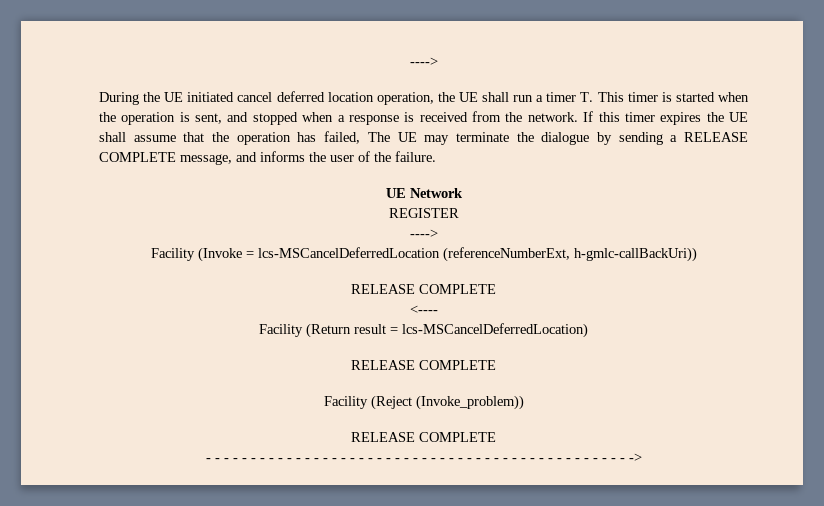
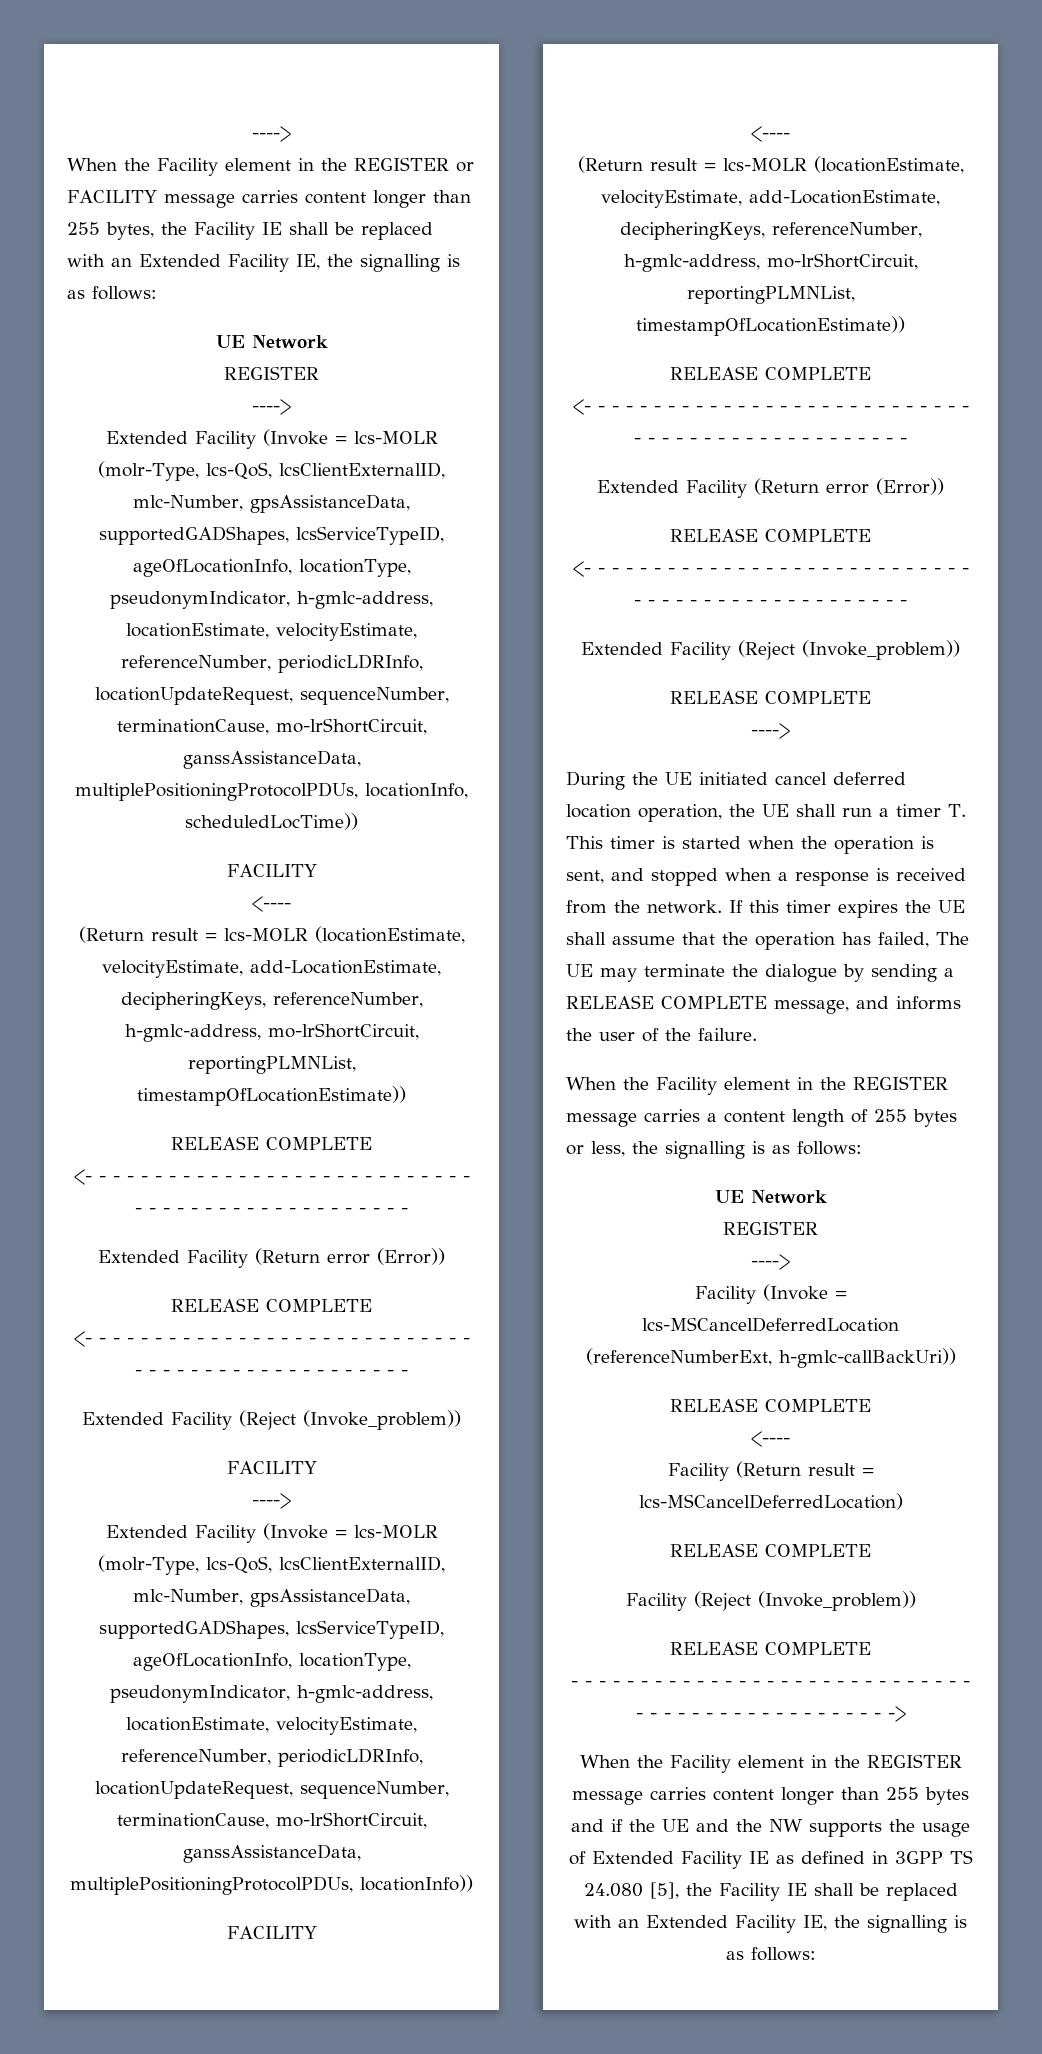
[409,57,438,66] ----> -> [252,126,291,142] [67,157,474,176] [67,190,471,208] [67,222,433,240] [67,254,460,272] [67,286,157,300] [215,335,328,349] [224,366,319,380] [252,399,291,415] [105,429,438,449] [98,461,445,481] [133,494,410,513] [99,526,445,545] [132,559,411,577] [110,591,433,609] [126,623,417,641] [120,654,423,673] [94,687,449,705] [116,718,427,735] [182,750,361,769] [75,782,468,801] [185,813,358,830] [226,864,317,877] [252,896,291,912] [78,926,465,944] [102,960,441,978] [120,992,423,1010] [124,1023,419,1042] [187,1056,356,1074] [137,1086,406,1106] [171,1136,372,1150] [73,1169,470,1185] [135,1208,408,1214] [98,1248,445,1268] [171,1298,372,1312] [73,1331,470,1347] [135,1370,408,1376] [82,1410,461,1430] [226,1461,317,1474] [252,1493,291,1509] [105,1523,438,1543] [98,1555,445,1575] [133,1588,410,1607] [99,1620,445,1639] [132,1653,411,1671] [110,1685,433,1703] [126,1717,417,1735] [120,1748,423,1767] [94,1781,449,1799] [116,1812,427,1829] [182,1844,361,1863] [70,1875,473,1895] [226,1926,317,1939] [751,126,790,142] [577,156,964,174] [601,190,940,208] [619,222,922,240] [623,253,918,272] [686,286,855,304] [636,316,905,336] [670,366,871,380] [572,399,969,415] [634,438,907,444] [597,478,944,498] [670,528,871,542] [572,561,969,577] [634,600,907,606] [581,640,960,660] [670,690,871,704] [751,723,790,739] ----> // When the Facility element in the REGISTER or FACILITY message carries content longer than 255 bytes, the Facility IE shall be replaced with an Extended Facility IE, the signalling is as follows: // UE Network // REGISTER // ----> // Extended Facility (Invoke = lcs-MOLR (molr-Type, lcs-QoS, lcsClientExternalID, mlc-Number, gpsAssistanceData, supportedGADShapes, lcsServiceTypeID, ageOfLocationInfo, locationType, pseudonymIndicator, h-gmlc-address, locationEstimate, velocityEstimate, referenceNumber, periodicLDRInfo, locationUpdateRequest, sequenceNumber, terminationCause, mo-lrShortCircuit, ganssAssistanceData, multiplePositioningProtocolPDUs, locationInfo, scheduledLocTime)) // FACILITY // <---- // (Return result = lcs-MOLR (locationEstimate, velocityEstimate, add-LocationEstimate, decipheringKeys, referenceNumber, h-gmlc-address, mo-lrShortCircuit, reportingPLMNList, timestampOfLocationEstimate)) // RELEASE COMPLETE // <- - - - - - - - - - - - - - - - - - - - - - - - - - - - - - - - - - - - - - - - - - - - - - - - // Extended Facility (Return error (Error)) // RELEASE COMPLETE // <- - - - - - - - - - - - - - - - - - - - - - - - - - - - - - - - - - - - - - - - - - - - - - - - // Extended Facility (Reject (Invoke_problem)) // FACILITY // ----> // Extended Facility (Invoke = lcs-MOLR (molr-Type, lcs-QoS, lcsClientExternalID, mlc-Number, gpsAssistanceData, supportedGADShapes, lcsServiceTypeID, ageOfLocationInfo, locationType, pseudonymIndicator, h-gmlc-address, locationEstimate, velocityEstimate, referenceNumber, periodicLDRInfo, locationUpdateRequest, sequenceNumber, terminationCause, mo-lrShortCircuit, ganssAssistanceData, multiplePositioningProtocolPDUs, locationInfo)) // FACILITY // <---- // (Return result = lcs-MOLR (locationEstimate, velocityEstimate, add-LocationEstimate, decipheringKeys, referenceNumber, h-gmlc-address, mo-lrShortCircuit, reportingPLMNList, timestampOfLocationEstimate)) // RELEASE COMPLETE // <- - - - - - - - - - - - - - - - - - - - - - - - - - - - - - - - - - - - - - - - - - - - - - - - // Extended Facility (Return error (Error)) // RELEASE COMPLETE // <- - - - - - - - - - - - - - - - - - - - - - - - - - - - - - - - - - - - - - - - - - - - - - - - // Extended Facility (Reject (Invoke_problem)) // RELEASE COMPLETE // ---->
(436, 156) none -> [566,1076,948,1095] [566,1109,957,1127] [566,1141,862,1159] // When the Facility element in the REGISTER message carries a content length of 255 bytes or less, the signalling is as follows:
(642, 457) none -> [579,1754,962,1773] [572,1787,969,1805] [571,1819,970,1837] [568,1850,973,1869] [583,1882,958,1901] [574,1915,967,1933] [725,1947,816,1961] // When the Facility element in the REGISTER message carries content longer than 255 bytes and if the UE and the NW supports the usage of Extended Facility IE as defined in 3GPP TS 24.080 [5], the Facility IE shall be replaced with an Extended Facility IE, the signalling is as follows:

